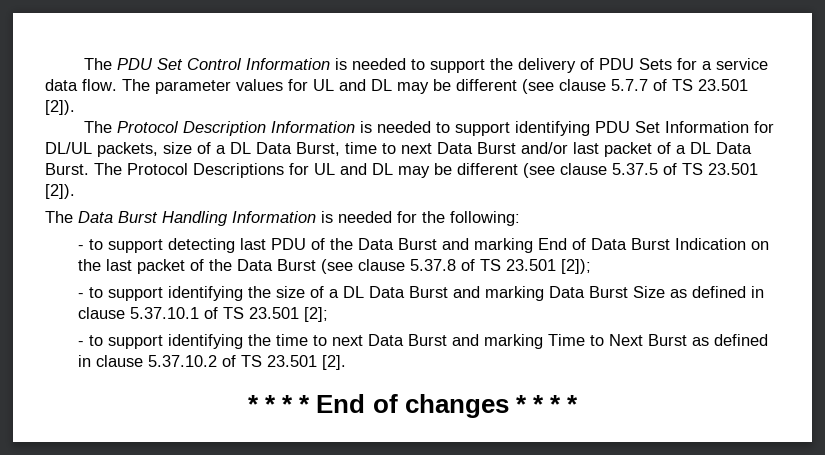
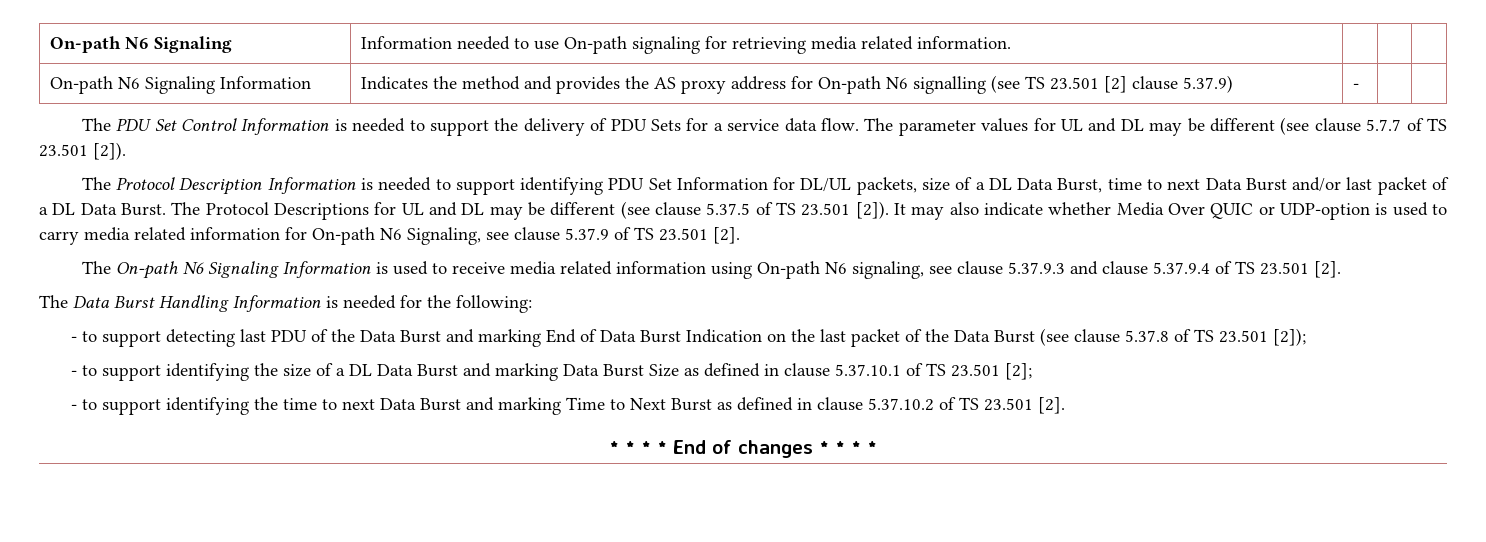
(83, 64) none -> [50,36,233,53] [361,36,1012,54] [50,76,312,94] [361,75,1234,94] [1353,83,1360,89] On-path N6 Signaling | Information needed to use On-path signaling for retrieving media related information. | | | // On-path N6 Signaling Information | Indicates the method and provides the AS proxy address for On-path N6 signalling (see TS 23.501 [2] clause 5.37.9) | - | | //
(75, 191) none -> [894,202,1447,220] [39,227,740,245] [81,261,1341,279] It may also indicate whether Media Over QUIC or UDP-option is used to carry media related information for On-path N6 Signaling, see clause 5.37.9 of TS 23.501 [2]. // The On-path N6 Signaling Information is used to receive media related information using On-path N6 signaling, see clause 5.37.9.3 and clause 5.37.9.4 of TS 23.501 [2].

